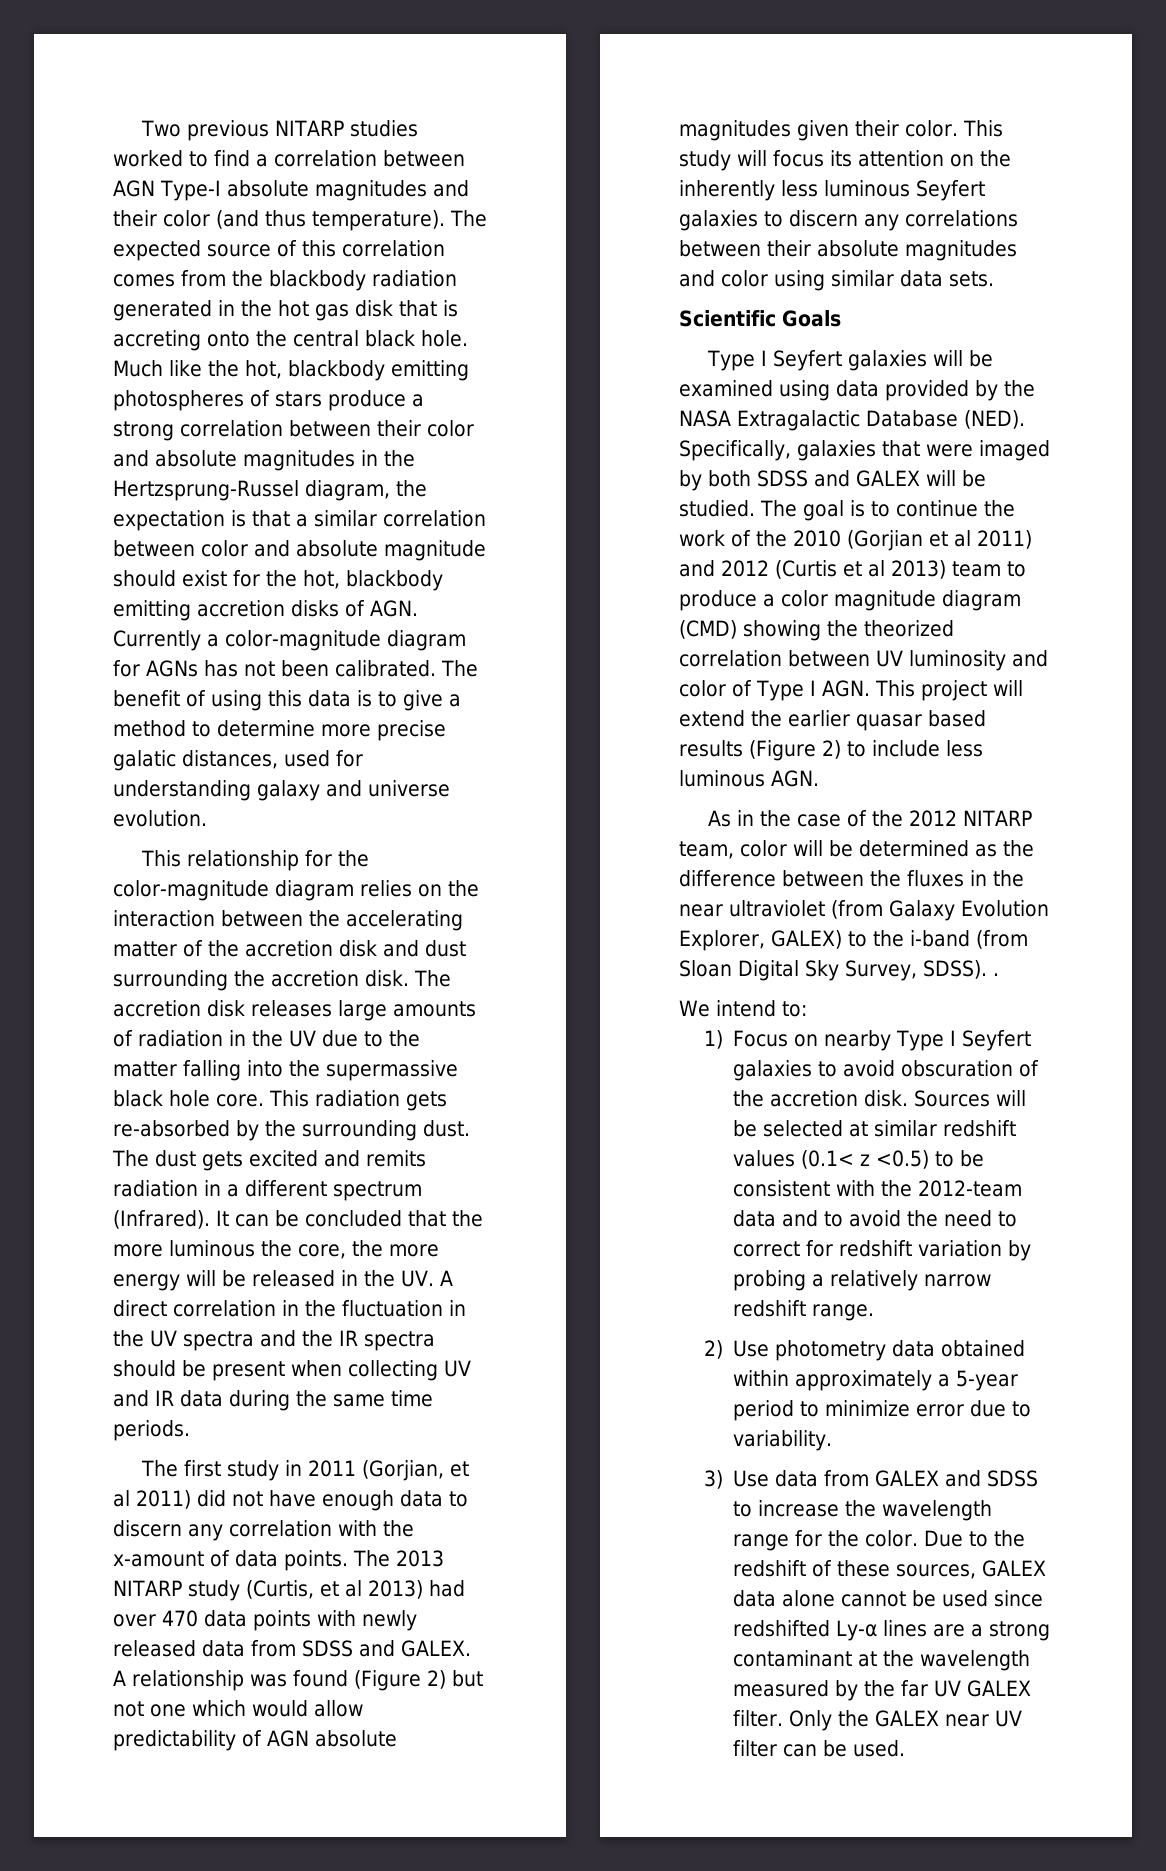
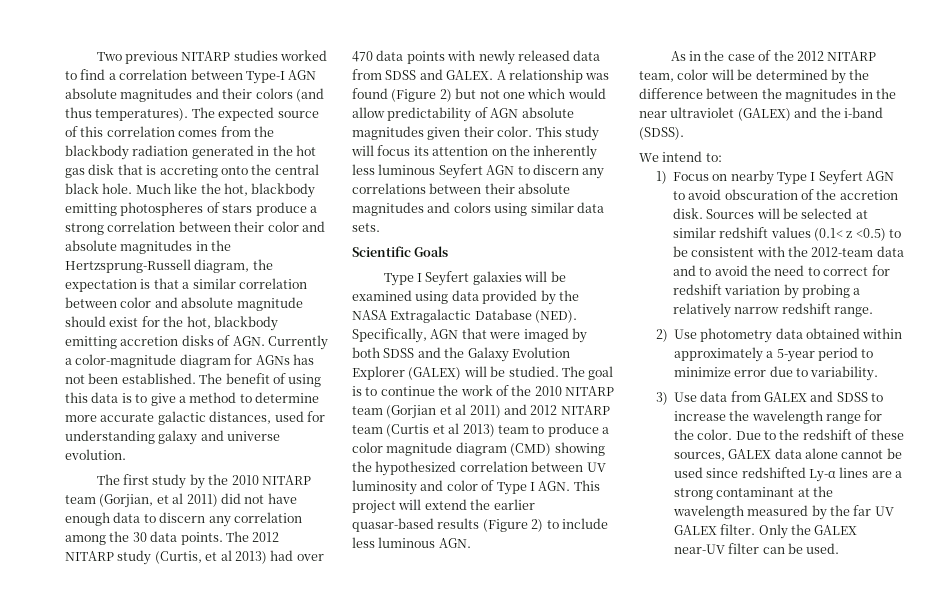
[113,180,221,201] AGN Type-I -> [245,70,317,84] Type-I AGN
[163,210,210,227] color -> [255,88,293,99] colors
[312,210,445,231] temperature). -> [95,108,189,121] temperatures).
[113,480,299,501] Hertzsprung-Russel -> [65,259,191,273] Hertzsprung-Russell
[335,660,436,677] calibrated. -> [121,373,196,384] established.
[377,720,446,741] [113,750,176,771] precise galatic -> [100,411,206,425] accurate galactic
[141,850,370,871] [113,880,479,901] [113,910,463,931] [113,940,466,957] [113,970,451,991] [113,1000,476,1021] [113,1030,420,1047] [113,1060,458,1081] [113,1090,447,1111] [113,1120,470,1141] [112,1150,426,1171] [113,1180,422,1201] [113,1210,483,1229] [113,1240,439,1259] [113,1270,453,1291] [113,1300,466,1317] [113,1330,435,1351] [113,1360,471,1381] [113,1390,433,1411] [113,1420,190,1441] [141,1460,357,1481] This relationship for the color-magnitude diagram relies on the interaction between the accelerating matter of the accretion disk and dust surrounding the accretion disk. The accretion disk releases large amounts of radiation in the UV due to the matter falling into the supermassive black hole core. This radiation gets re-absorbed by the surrounding dust. The dust gets excited and remits radiation in a different spectrum (Infrared). It can be concluded that the more luminous the core, the more energy will be released in the UV. A direct correlation in the fluctuation in the UV spectra and the IR spectra should be present when collecting UV and IR data during the same time periods. // The first study in 2011 -> [96,474,311,489] [65,495,96,504] The first study by the 2010 NITARP team
[338,1520,414,1537] [113,1550,230,1567] with the x-amount of -> [65,531,147,545] among the 30
[396,1550,444,1567] 2013 -> [252,532,280,542] 2012
[679,210,758,231] galaxies -> [486,165,515,175] AGN
[721,270,768,287] color -> [453,202,491,213] colors
[797,440,876,461] galaxies -> [430,329,459,339] AGN
[856,470,920,487] GALEX -> [444,347,570,362] [352,366,462,380] the Galaxy Evolution Explorer (GALEX)
(841, 538) none -> [565,386,614,396] [352,406,383,415] NITARP team
(769, 568) none -> [560,405,610,415] [352,425,383,434] NITARP team
[864,620,954,637] theorized -> [375,461,457,476] hypothesized
[856,710,986,731] quasar based -> [352,518,434,532] quasar-based
[975,844,997,857] as -> [830,69,846,84] by
[907,870,964,887] fluxes -> [785,88,858,102] magnitudes
[831,900,1049,921] [679,930,1028,951] [679,960,999,981] (from Galaxy Evolution Explorer, GALEX) to the i-band (from Sloan Digital Sky Survey, SDSS). . -> [737,107,883,121] [639,127,684,140] (GALEX) and the i-band (SDSS).
[733,1060,813,1081] galaxies -> [866,171,895,181] AGN
[945,1710,1023,1727] near UV -> [673,544,725,554] near-UV

